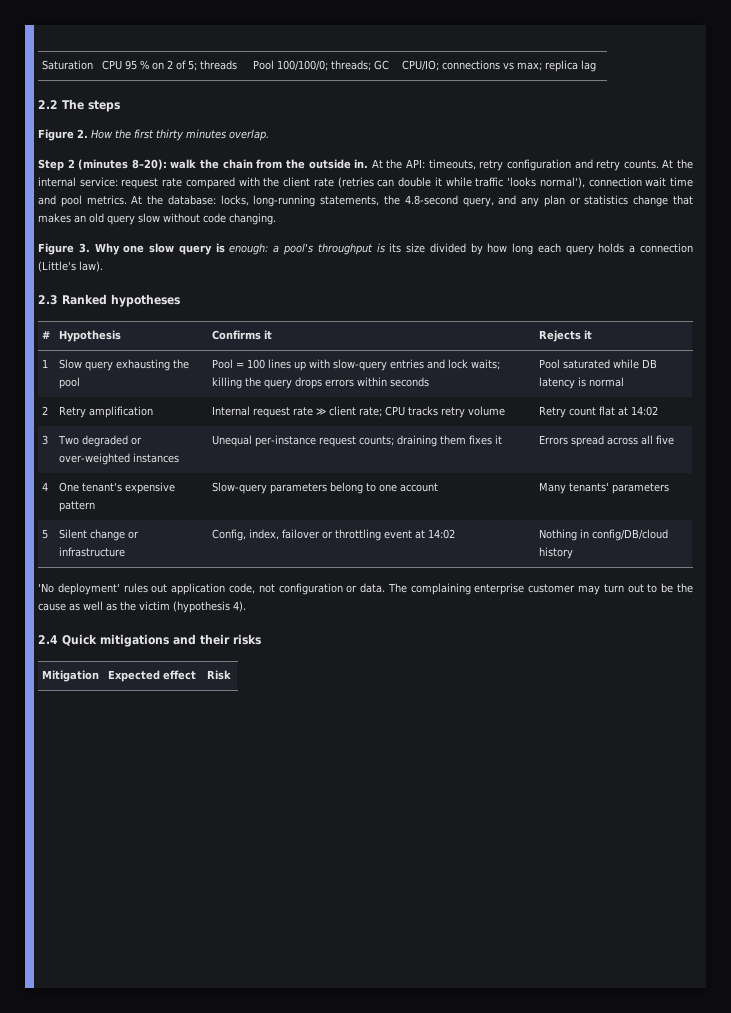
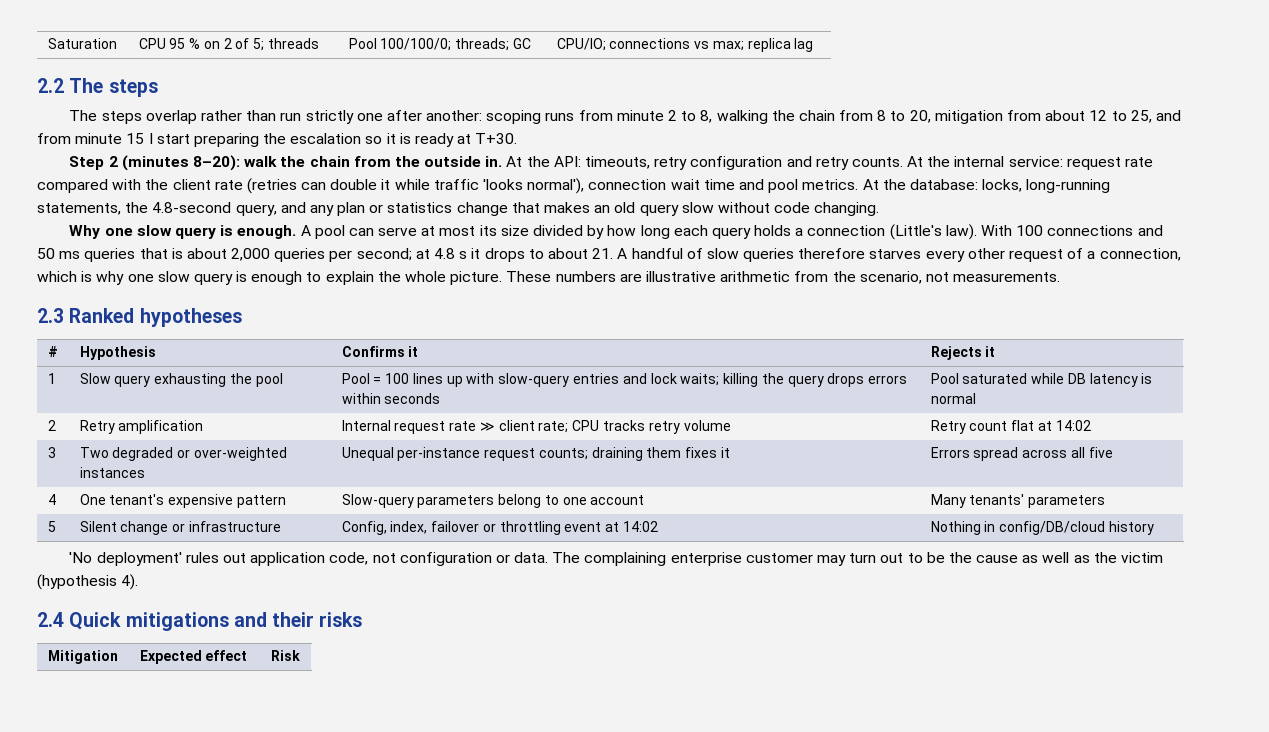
[38,129,269,141] Figure 2. How the first thirty minutes overlap. -> [69,110,1181,124] [37,133,518,147] The steps overlap rather than run strictly one after another: scoping runs from minute 2 to 8, walking the chain from 8 to 20, mitigation from about 12 to 25, and from minute 15 I start preparing the escalation so it is ready at T+30.
[38,243,90,255] Figure 3. -> (880, 209) none
[229,243,385,255] enough: a pool's throughput is -> [237,225,476,239] enough. A pool can serve at most
(103, 266) none -> [981,225,1163,236] [37,248,1181,262] [37,271,1061,285] With 100 connections and 50 ms queries that is about 2,000 queries per second; at 4.8 s it drops to about 21. A handful of slow queries therefore starves every other request of a connection, which is why one slow query is enough to explain the whole picture. These numbers are illustrative arithmetic from the scenario, not measurements.

